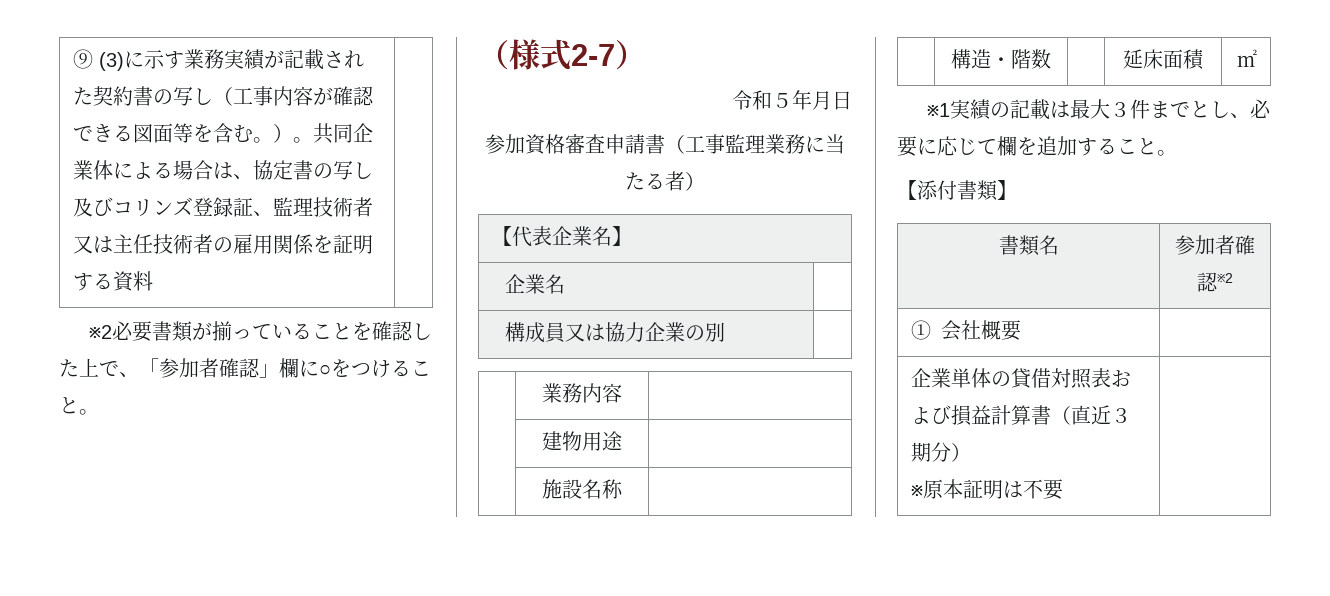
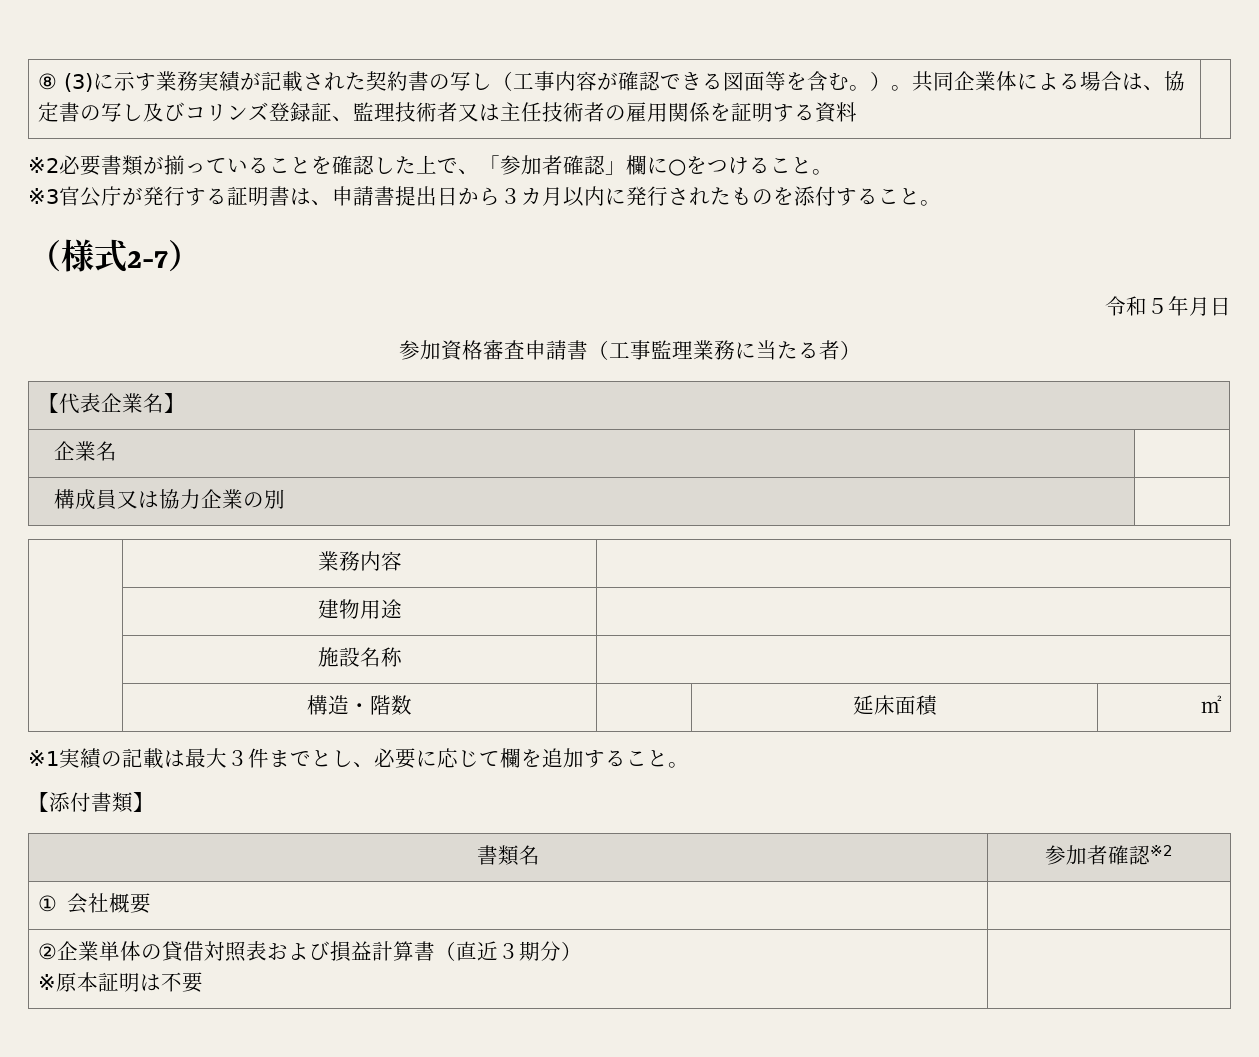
[72,49,93,69] ⑨ -> [37,73,57,90] ⑧
(99, 412) none -> [28,186,941,207] // ※3官公庁が発行する証明書は、申請書提出日から３カ月以内に発行されたものを添付すること。
(1021, 330) none -> [37,943,57,960] ②

